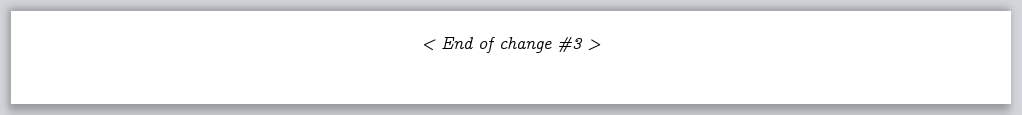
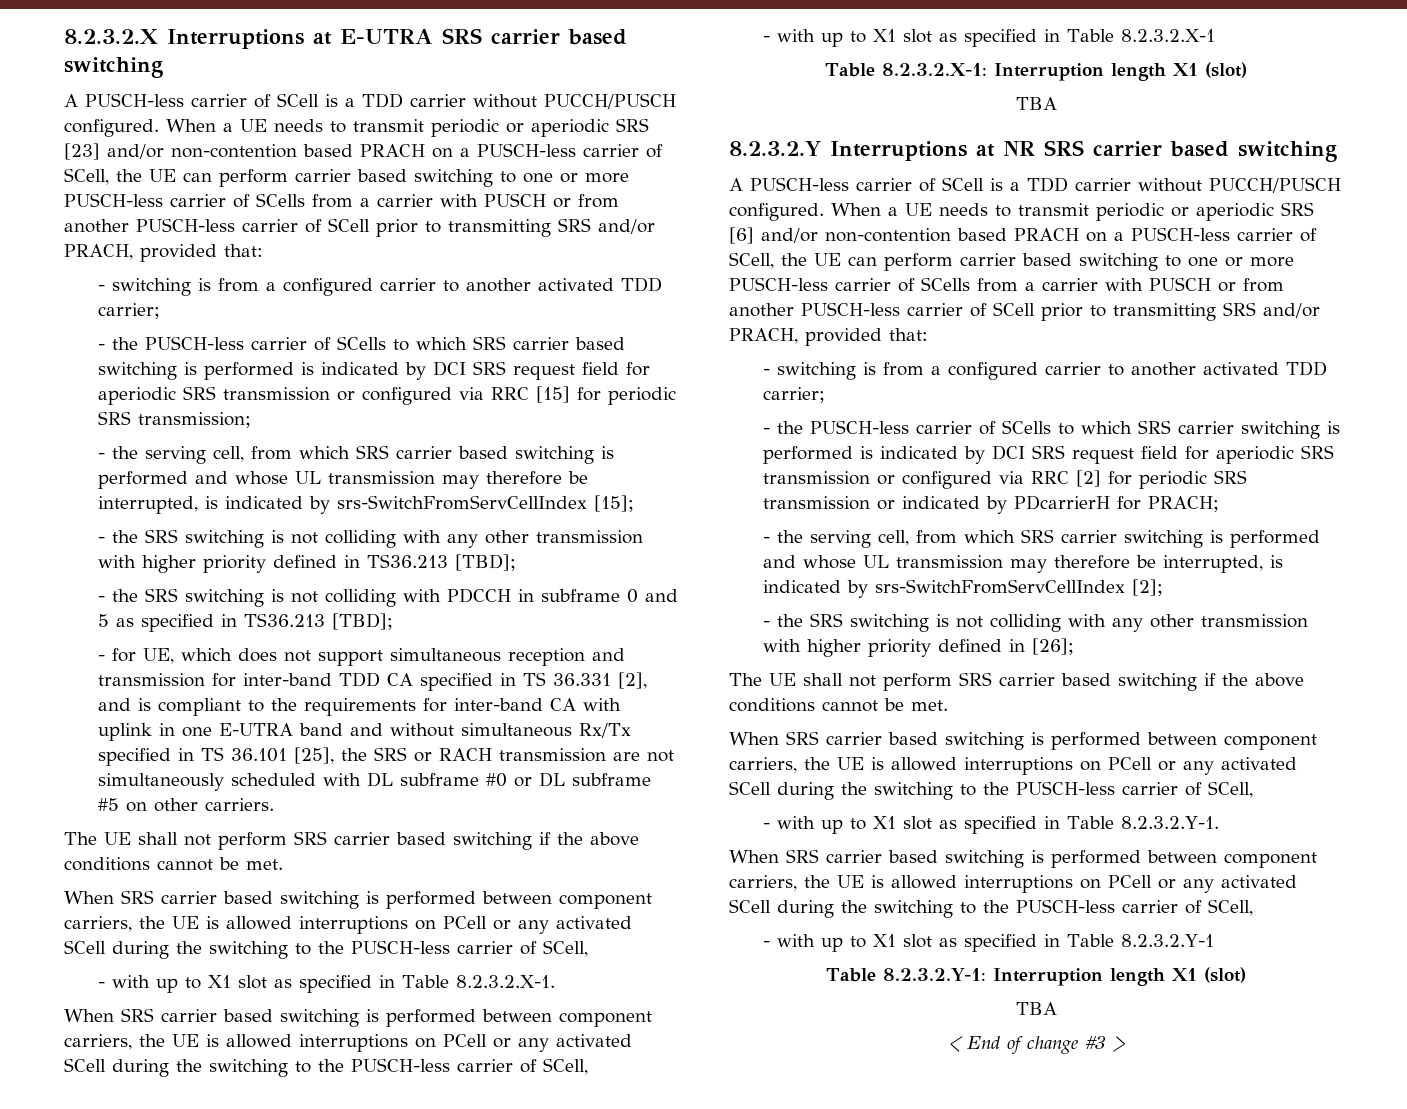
(421, 45) none -> [64,28,627,49] [64,57,163,78] [64,93,676,109] [64,118,649,137] [64,143,663,160] [64,168,629,187] [64,193,619,208] [64,218,655,237] [64,244,263,262] [97,277,662,296] [97,303,160,319] [97,336,625,351] [97,361,650,380] [97,386,676,405] [97,411,251,428] [97,445,614,464] [97,471,588,489] [97,495,634,514] [97,529,643,548] [97,554,516,573] [97,588,678,607] [97,613,393,632] [97,648,625,666] [97,672,647,691] [97,698,621,716] [97,723,631,741] [97,747,674,766] [97,772,651,791] [97,798,274,812] [64,831,639,850] [64,857,283,871] [64,890,652,909] [64,916,632,934] [64,940,588,959] [97,975,555,993] [64,1008,652,1027] [64,1034,632,1052] [64,1058,588,1077] [762,29,1215,47] [825,62,1247,81] [1015,97,1057,110] [729,140,1337,162] [729,177,1341,193] [729,202,1314,221] [729,227,1317,244] [729,252,1294,271] [729,277,1284,292] [729,302,1320,321] [729,328,928,346] [762,361,1327,380] [762,387,825,403] [762,420,1340,439] [762,445,1334,464] [762,470,1247,489] [762,495,1219,514] [762,529,1320,548] [762,555,1283,573] [762,579,1163,598] [762,613,1308,632] [762,638,1074,657] [729,672,1304,691] [729,698,948,712] [729,731,1317,750] [729,757,1297,775] [729,781,1253,800] [762,816,1219,834] [729,849,1317,868] [729,875,1297,893] [729,899,1253,918] [762,934,1214,952] [825,967,1247,986] [1015,1002,1057,1015] 8.2.3.2.X Interruptions at E-UTRA SRS carrier based switching // A PUSCH-less carrier of SCell is a TDD carrier without PUCCH/PUSCH configured. When a UE needs to transmit periodic or aperiodic SRS [23] and/or non-contention based PRACH on a PUSCH-less carrier of SCell, the UE can perform carrier based switching to one or more PUSCH-less carrier of SCells from a carrier with PUSCH or from another PUSCH-less carrier of SCell prior to transmitting SRS and/or PRACH, provided that: // - switching is from a configured carrier to another activated TDD carrier; // - the PUSCH-less carrier of SCells to which SRS carrier based switching is performed is indicated by DCI SRS request field for aperiodic SRS transmission or configured via RRC [15] for periodic SRS transmission; // - the serving cell, from which SRS carrier based switching is performed and whose UL transmission may therefore be interrupted, is indicated by srs-SwitchFromServCellIndex [15]; // - the SRS switching is not colliding with any other transmission with higher priority defined in TS36.213 [TBD]; // - the SRS switching is not colliding with PDCCH in subframe 0 and 5 as specified in TS36.213 [TBD]; // - for UE, which does not support simultaneous reception and transmission for inter-band TDD CA specified in TS 36.331 [2], and is compliant to the requirements for inter-band CA with uplink in one E-UTRA band and without simultaneous Rx/Tx specified in TS 36.101 [25], the SRS or RACH transmission are not simultaneously scheduled with DL subframe #0 or DL subframe #5 on other carriers. // The UE shall not perform SRS carrier based switching if the above conditions cannot be met. // When SRS carrier based switching is performed between component carriers, the UE is allowed interruptions on PCell or any activated SCell during the switching to the PUSCH-less carrier of SCell, // - with up to X1 slot as specified in Table 8.2.3.2.X-1. // When SRS carrier based switching is performed between component carriers, the UE is allowed interruptions on PCell or any activated SCell during the switching to the PUSCH-less carrier of SCell, // - with up to X1 slot as specified in Table 8.2.3.2.X-1 // Table 8.2.3.2.X-1: Interruption length X1 (slot) // TBA // 8.2.3.2.Y Interruptions at NR SRS carrier based switching // A PUSCH-less carrier of SCell is a TDD carrier without PUCCH/PUSCH configured. When a UE needs to transmit periodic or aperiodic SRS [6] and/or non-contention based PRACH on a PUSCH-less carrier of SCell, the UE can perform carrier based switching to one or more PUSCH-less carrier of SCells from a carrier with PUSCH or from another PUSCH-less carrier of SCell prior to transmitting SRS and/or PRACH, provided that: // - switching is from a configured carrier to another activated TDD carrier; // - the PUSCH-less carrier of SCells to which SRS carrier switching is performed is indicated by DCI SRS request field for aperiodic SRS transmission or configured via RRC [2] for periodic SRS transmission or indicated by PDcarrierH for PRACH; // - the serving cell, from which SRS carrier switching is performed and whose UL transmission may therefore be interrupted, is indicated by srs-SwitchFromServCellIndex [2]; // - the SRS switching is not colliding with any other transmission with higher priority defined in [26]; // The UE shall not perform SRS carrier based switching if the above conditions cannot be met. // When SRS carrier based switching is performed between component carriers, the UE is allowed interruptions on PCell or any activated SCell during the switching to the PUSCH-less carrier of SCell, // - with up to X1 slot as specified in Table 8.2.3.2.Y-1. // When SRS carrier based switching is performed between component carriers, the UE is allowed interruptions on PCell or any activated SCell during the switching to the PUSCH-less carrier of SCell, // - with up to X1 slot as specified in Table 8.2.3.2.Y-1 // Table 8.2.3.2.Y-1: Interruption length X1 (slot) // TBA //

